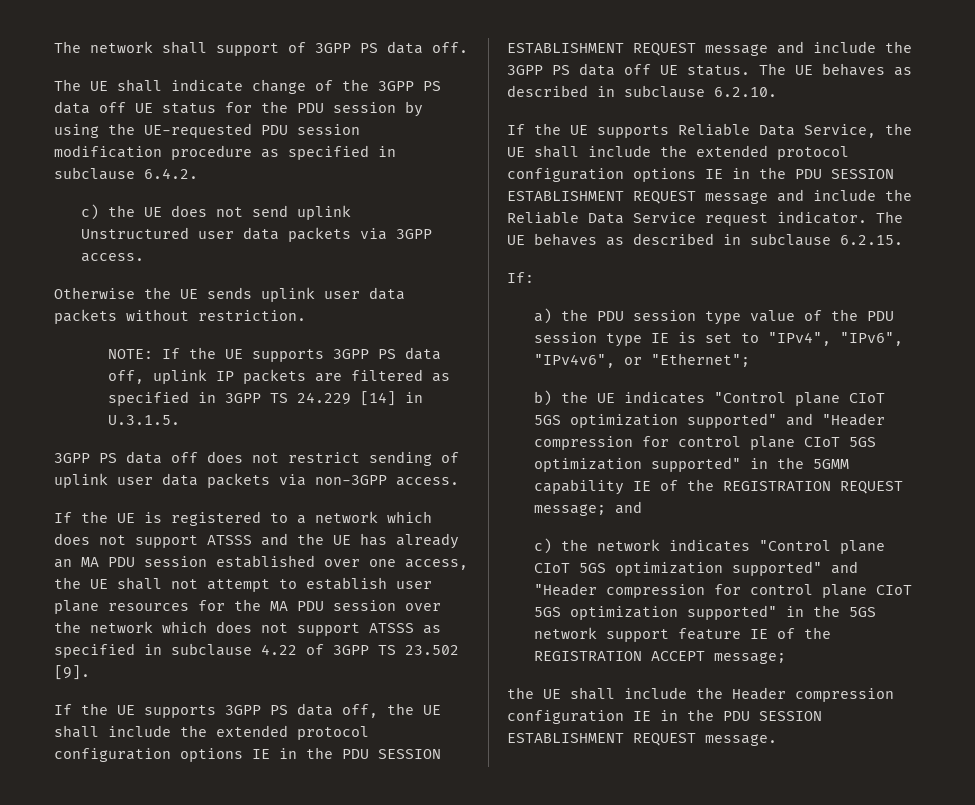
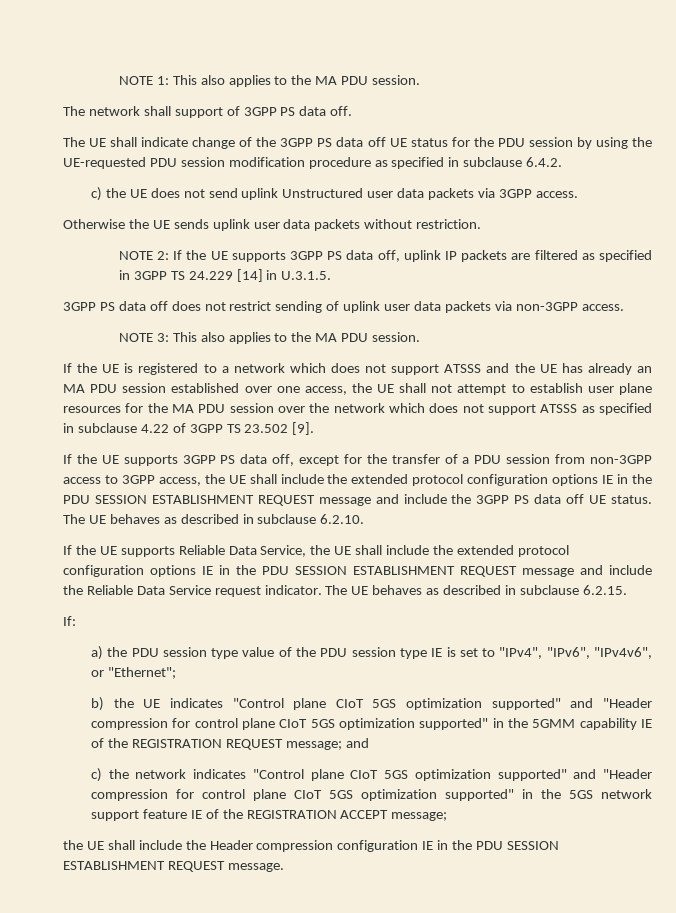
(54, 47) none -> [118,75,421,87] NOTE 1: This also applies to the MA PDU session. //
[108,349,154,359] NOTE: -> [118,251,170,260] NOTE 2:
(459, 481) none -> [118,332,421,344] // NOTE 3: This also applies to the MA PDU session.
(378, 711) none -> [299,454,652,466] [63,475,201,486] except for the transfer of a PDU session from non-3GPP access to 3GPP access,

